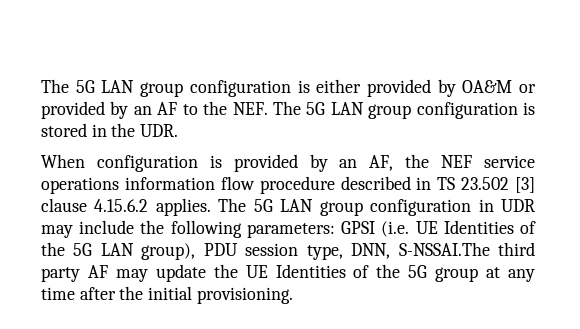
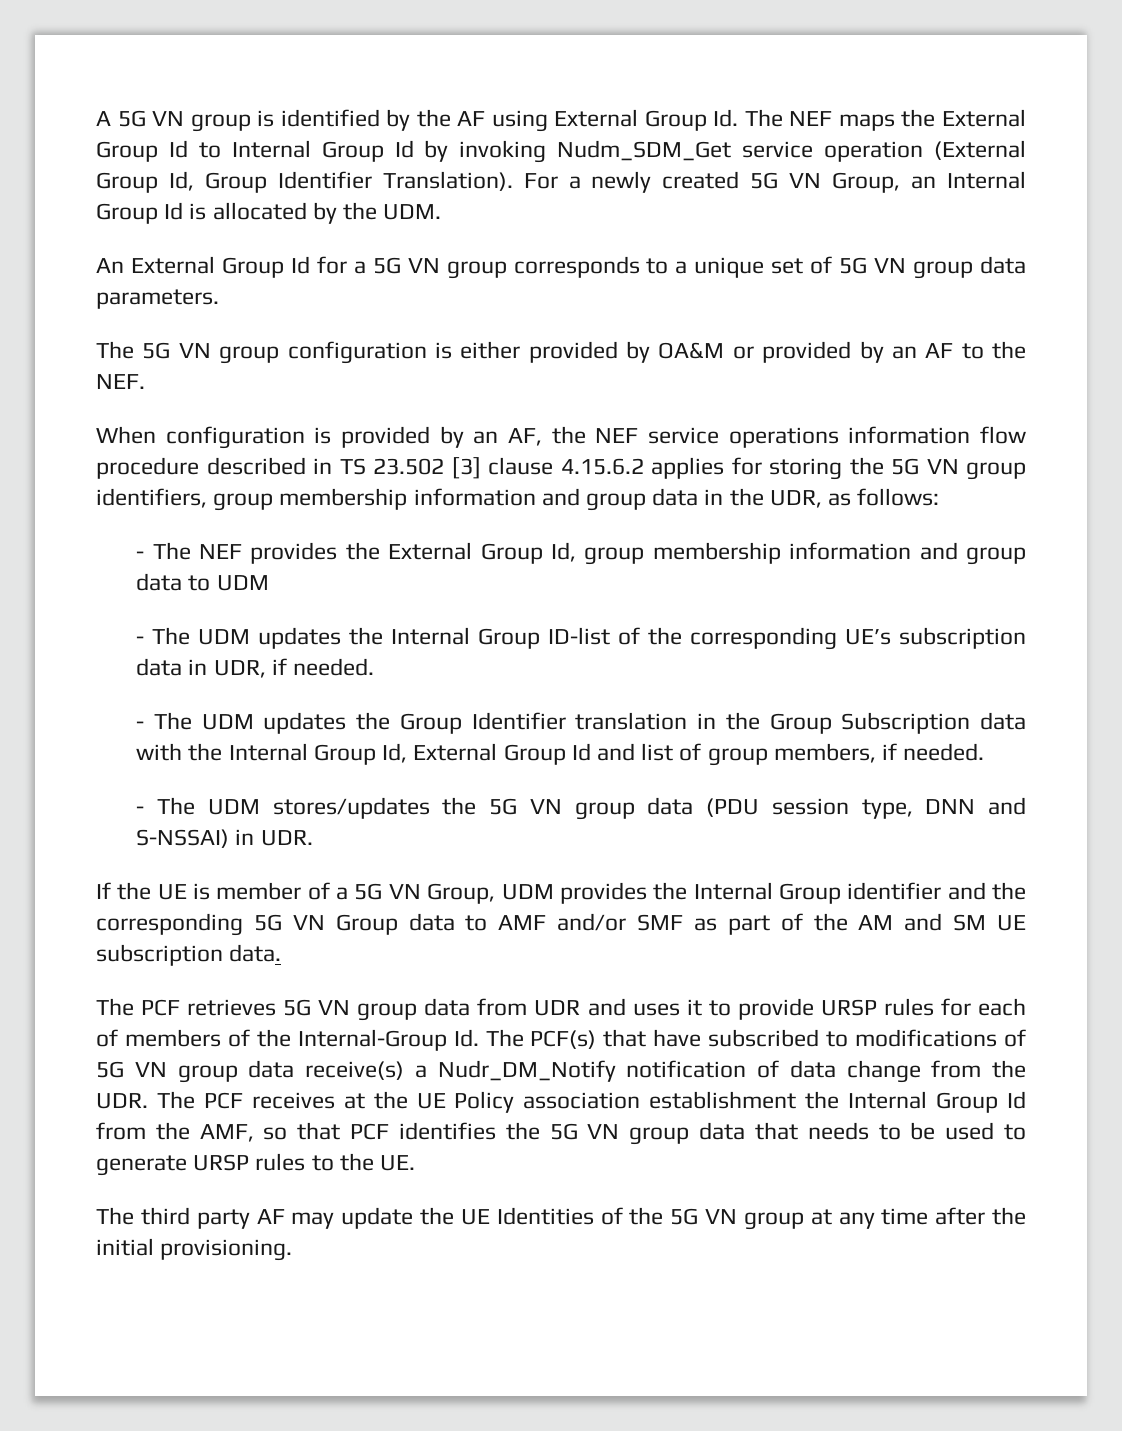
[41,79,135,93] The 5G LAN -> [96,109,1026,132] [96,140,1026,163] [96,171,1026,193] [96,202,442,224] [96,256,1026,279] [96,289,219,309] [96,341,211,359] A 5G VN group is identified by the AF using External Group Id. The NEF maps the External Group Id to Internal Group Id by invoking Nudm_SDM_Get service operation (External Group Id, Group Identifier Translation). For a newly created 5G VN Group, an Internal Group Id is allocated by the UDM. // An External Group Id for a 5G VN group corresponds to a unique set of 5G VN group data parameters. // The 5G VN
[272,101,535,119] [41,123,179,137] The 5G LAN group configuration is stored in the UDR. -> (145, 381) none
[155,198,536,216] [41,220,536,238] [41,242,490,260] applies. The 5G LAN group configuration in UDR may include the following parameters: GPSI (i.e. UE Identities of the 5G LAN group), PDU session type, DNN, S-NSSAI.The -> [651,457,1026,480] [96,488,940,511] [136,542,1026,565] [136,573,269,591] [136,627,1026,650] [136,658,375,678] [136,712,1026,734] [136,743,985,766] [136,797,1026,820] [136,829,313,848] [96,882,1027,904] [96,913,1026,936] [96,944,282,966] [96,998,1026,1021] [96,1029,1026,1051] [96,1060,1026,1083] [96,1091,1026,1113] [96,1122,1027,1145] [96,1153,416,1176] [96,1207,134,1225] applies for storing the 5G VN group identifiers, group membership information and group data in the UDR, as follows: // - The NEF provides the External Group Id, group membership information and group data to UDM // - The UDM updates the Internal Group ID-list of the corresponding UE’s subscription data in UDR, if needed. // - The UDM updates the Group Identifier translation in the Group Subscription data with the Internal Group Id, External Group Id and list of group members, if needed. // - The UDM stores/updates the 5G VN group data (PDU session type, DNN and S-NSSAI) in UDR. // If the UE is member of a 5G VN Group, UDM provides the Internal Group identifier and the corresponding 5G VN Group data to AMF and/or SMF as part of the AM and SM UE subscription data. // The PCF retrieves 5G VN group data from UDR and uses it to provide URSP rules for each of members of the Internal-Group Id. The PCF(s) that have subscribed to modifications of 5G VN group data receive(s) a Nudr_DM_Notify notification of data change from the UDR. The PCF receives at the UE Policy association establishment the Internal Group Id from the AMF, so that PCF identifies the 5G VN group data that needs to be used to generate URSP rules to the UE. // The
(428, 271) none -> [705,1209,738,1224] VN

